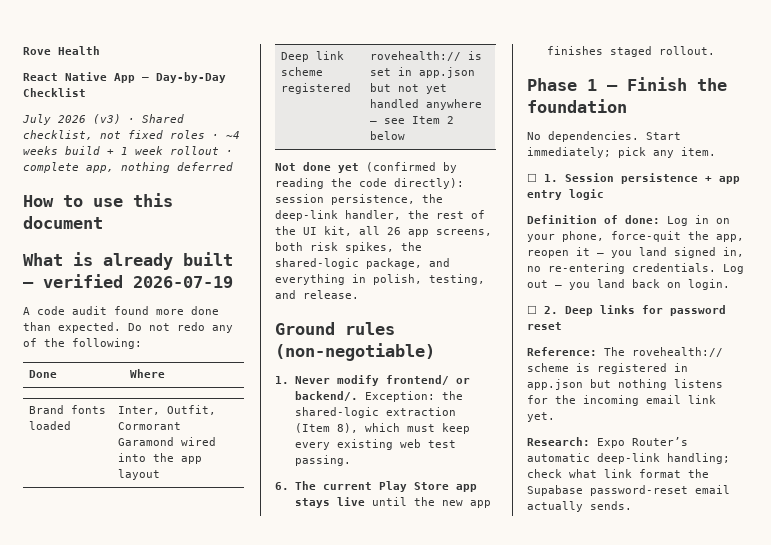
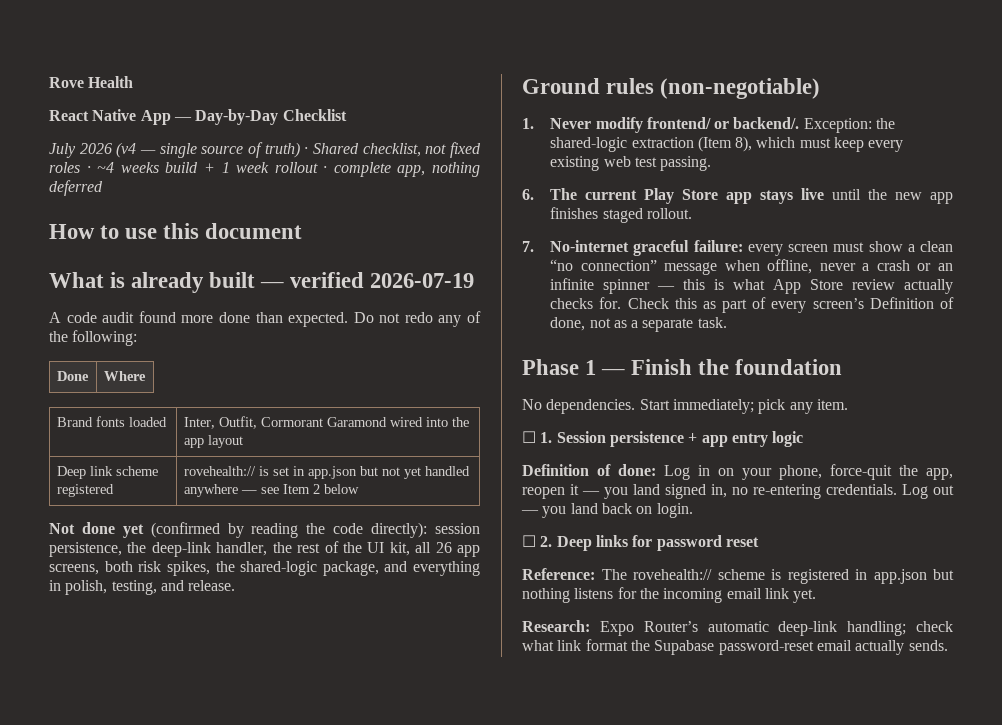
[93,114,121,124] (v3) -> [116,142,300,158] (v4 — single source of truth)
(715, 50) none -> [522,240,953,256] [550,259,953,275] [550,278,953,294] [550,297,955,313] [550,317,727,332] // 7. No-internet graceful failure: every screen must show a clean “no connection” message when offline, never a crash or an infinite spinner — this is what App Store review actually checks for. Check this as part of every screen’s Definition of done, not as a separate task.

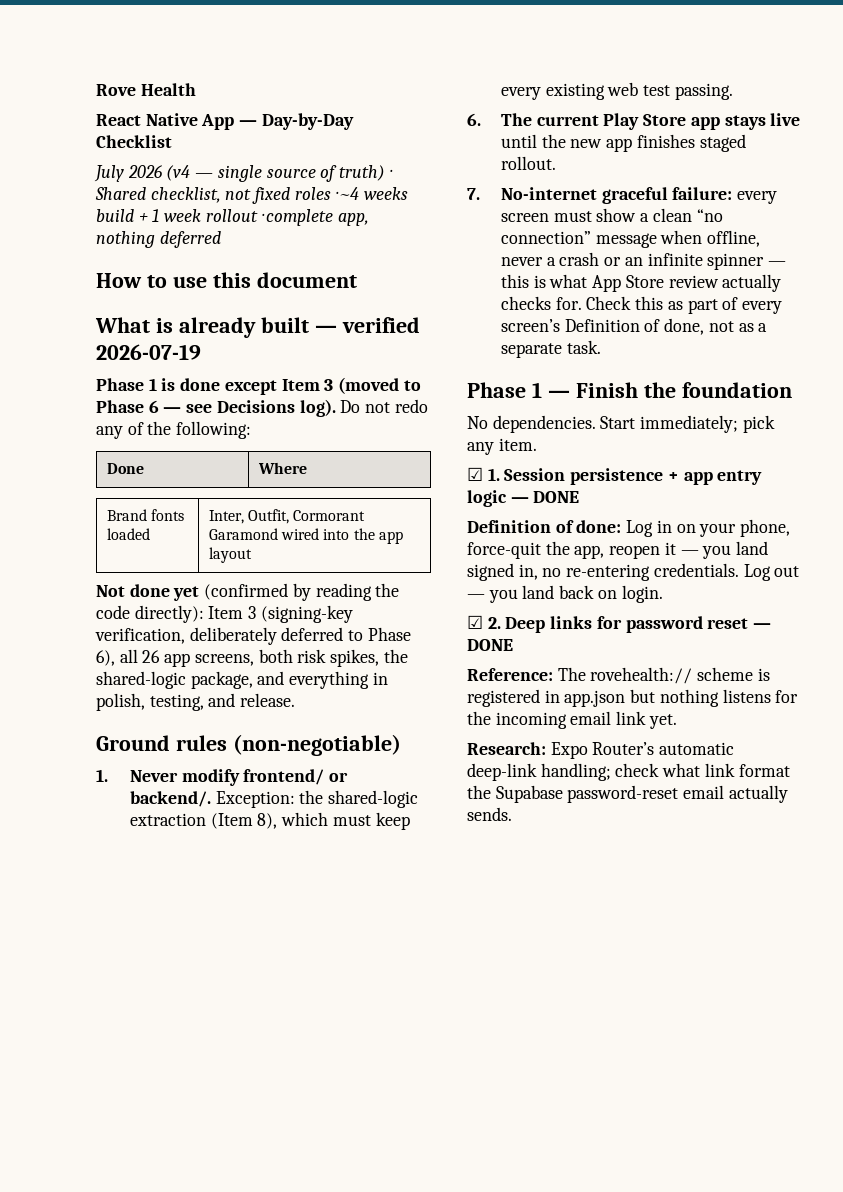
[49,311,349,327] A code audit found more done than expected. -> [96,377,421,395] [96,399,336,417] Phase 1 is done except Item 3 (moved to Phase 6 — see Decisions log).
[56,466,158,479] [56,484,114,497] [183,466,470,479] [183,484,359,497] // Deep link scheme registered | rovehealth:// is set in app.json but not yet handled anywhere — see Item 2 below -> (252, 555) none
[435,523,481,534] [49,541,410,557] session persistence, the deep-link handler, the rest of the UI kit, -> [208,605,353,623] [95,627,411,645] [96,650,115,666] Item 3 (signing-key verification, deliberately deferred to Phase 6),
[522,431,536,443] ☐ -> [467,467,483,481] ☑
(804, 439) none -> [510,491,580,503] — DONE
[522,535,536,547] ☐ -> [467,615,483,629] ☑
(759, 542) none -> [753,623,772,629] [467,639,513,651] — DONE

